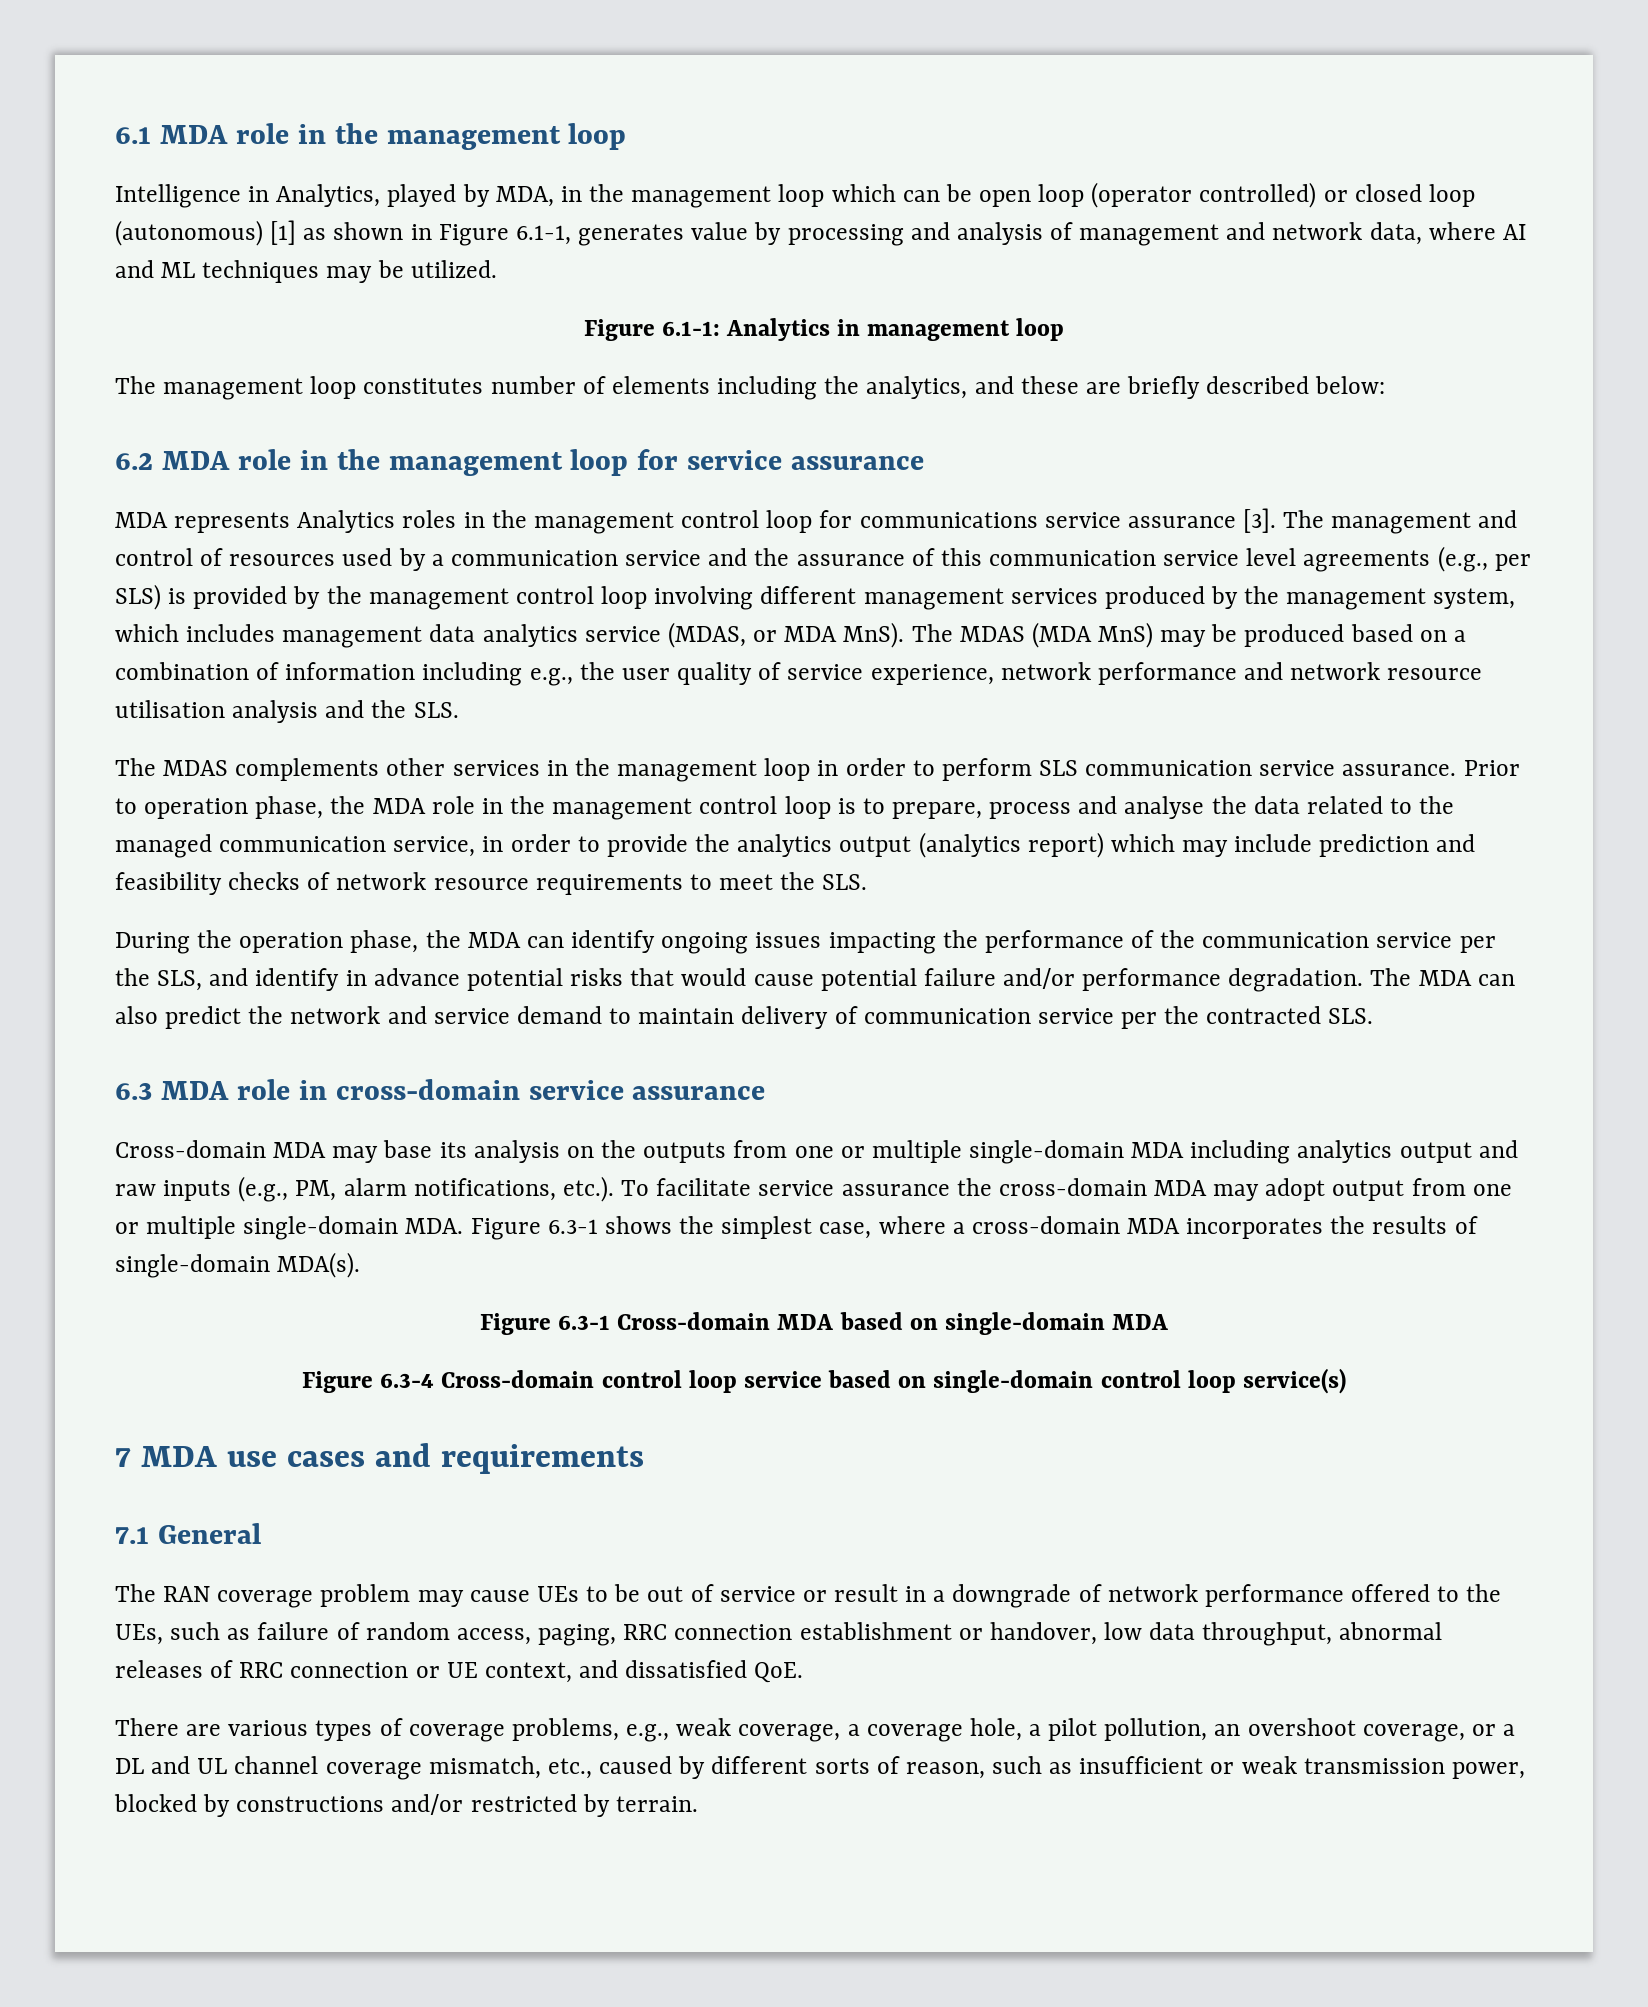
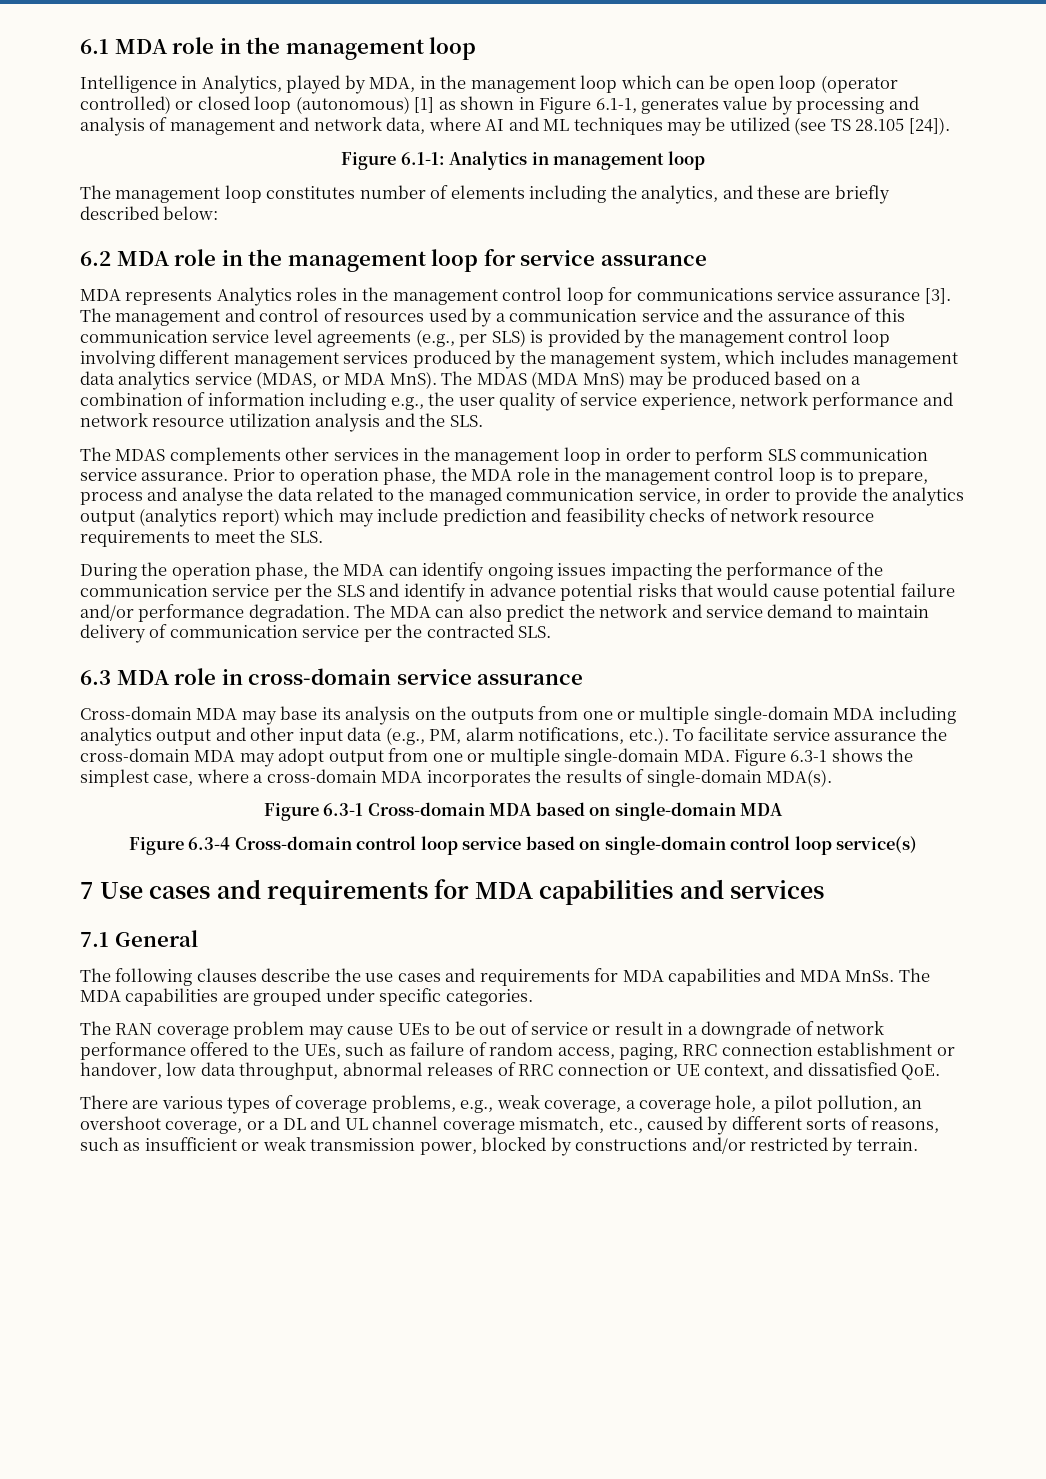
[410,260,497,278] utilized. -> [729,117,950,135] utilized (see TS 28.105 [24]).
[115,700,225,718] utilisation -> [228,413,311,427] utilization
[157,970,203,991] SLS, -> [336,585,365,597] SLS
[115,1180,232,1201] raw inputs -> [250,727,383,745] other input data
[140,1443,644,1474] [115,1523,261,1544] MDA use cases and requirements // 7.1 General -> [100,879,824,905] [80,930,198,947] [80,968,930,986] [80,988,533,1006] Use cases and requirements for MDA capabilities and services // 7.1 General // The following clauses describe the use cases and requirements for MDA capabilities and MDA MnSs. The MDA capabilities are grouped under specific categories.
[905,1762,985,1779] reason, -> [871,1121,940,1133] reasons,

